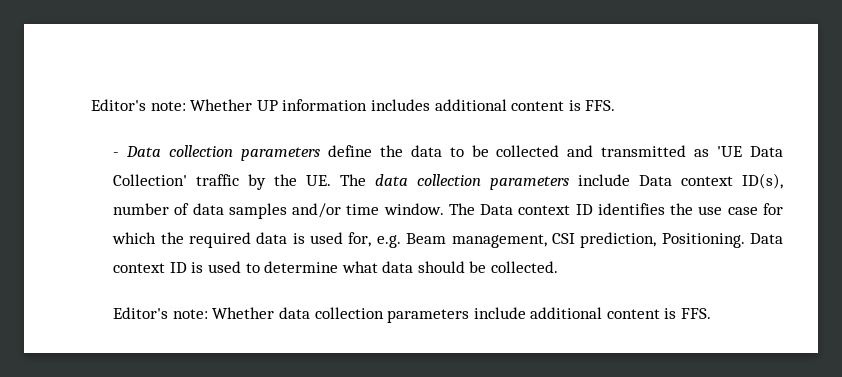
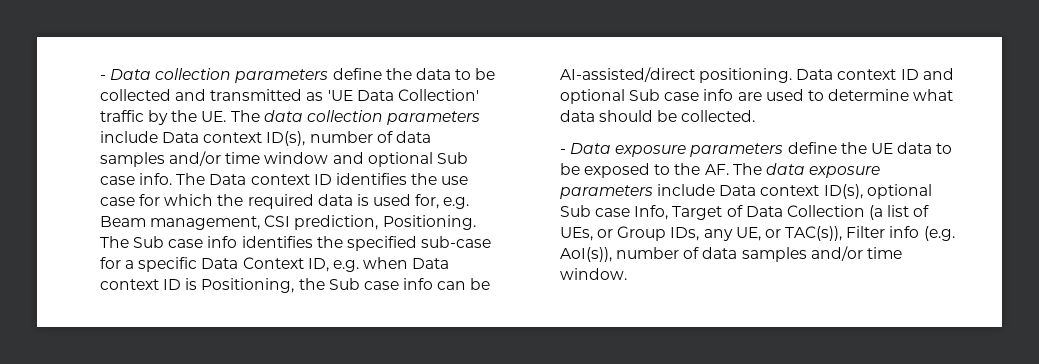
[91,99,616,111] Editor's note: Whether UP information includes additional content is FFS. // -> (99, 77) none
[383,203,444,215] window. -> [264,152,468,167] [99,173,173,185] window and optional Sub case info.
[750,233,783,244] [113,262,204,273] Data context ID is -> [99,236,492,251] [99,257,450,272] [99,278,491,293] [559,67,954,83] [559,89,762,104] The Sub case info identifies the specified sub-case for a specific Data Context ID, e.g. when Data context ID is Positioning, the Sub case info can be AI-assisted/direct positioning. Data context ID and optional Sub case info are
[113,307,712,323] Editor's note: Whether data collection parameters include additional content is FFS. -> [559,142,953,157] [559,163,881,178] [559,184,932,199] [559,205,930,220] [559,226,955,241] [559,246,902,262] [559,268,627,280] - Data exposure parameters define the UE data to be exposed to the AF. The data exposure parameters include Data context ID(s), optional Sub case Info, Target of Data Collection (a list of UEs, or Group IDs, any UE, or TAC(s)), Filter info (e.g. AoI(s)), number of data samples and/or time window.

